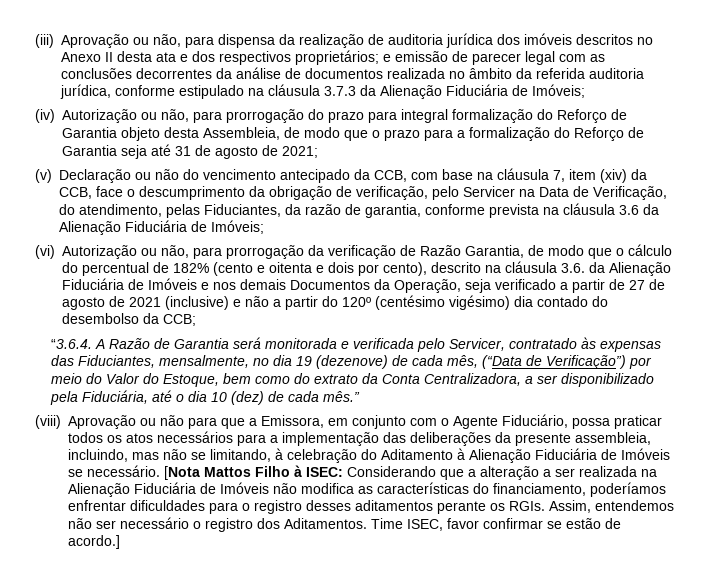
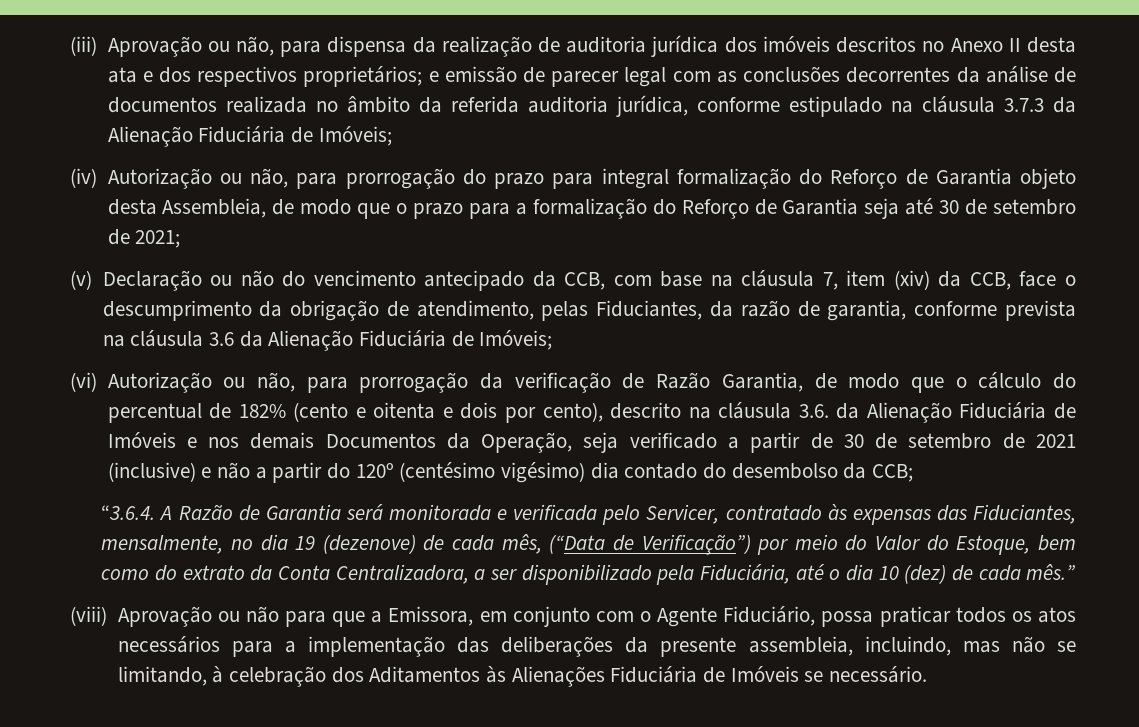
[175,145,258,159] 31 de agosto -> [939,199,1076,215] 30 de setembro
[356,186,667,200] [59,204,75,215] verificação, pelo Servicer na Data de Verificação, do -> (409, 309) none
[629,279,665,290] [62,297,105,310] 27 de agosto -> [843,433,992,449] 30 de setembro
[361,448,531,463] do Aditamento à Alienação -> [331,666,605,687] dos Aditamentos às Alienações
[164,465,657,480] [68,482,666,497] [68,500,674,514] [68,517,621,532] [68,535,120,549] [Nota Mattos Filho à ISEC: Considerando que a alteração a ser realizada na Alienação Fiduciária de Imóveis não modifica as características do financiamento, poderíamos enfrentar dificuldades para o registro desses aditamentos perante os RGIs. Assim, entendemos não ser necessário o registro dos Aditamentos. Time ISEC, favor confirmar se estão de acordo.] -> (927, 674) none

